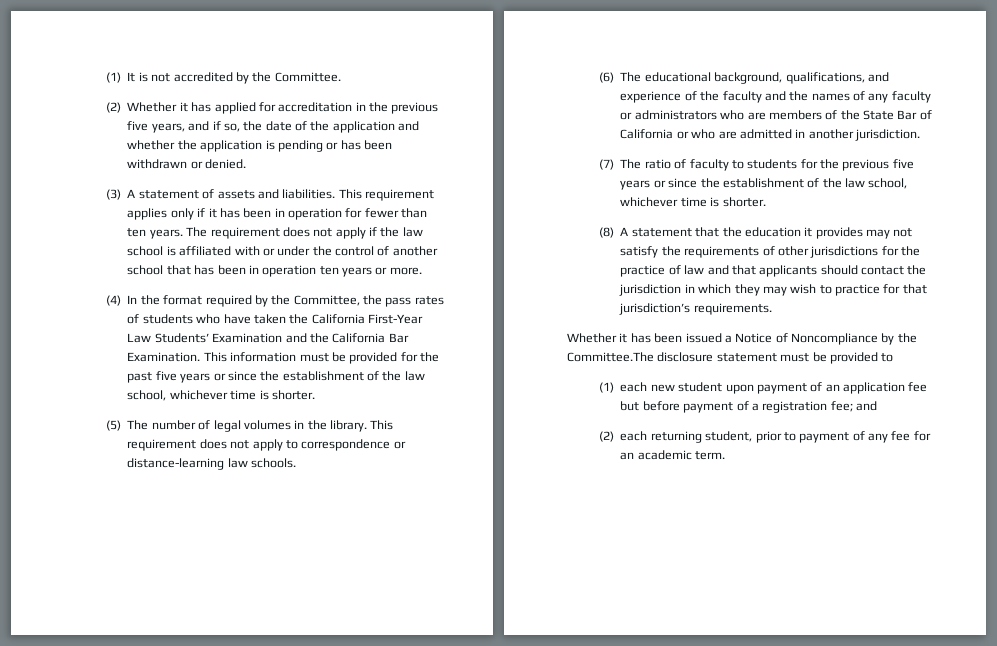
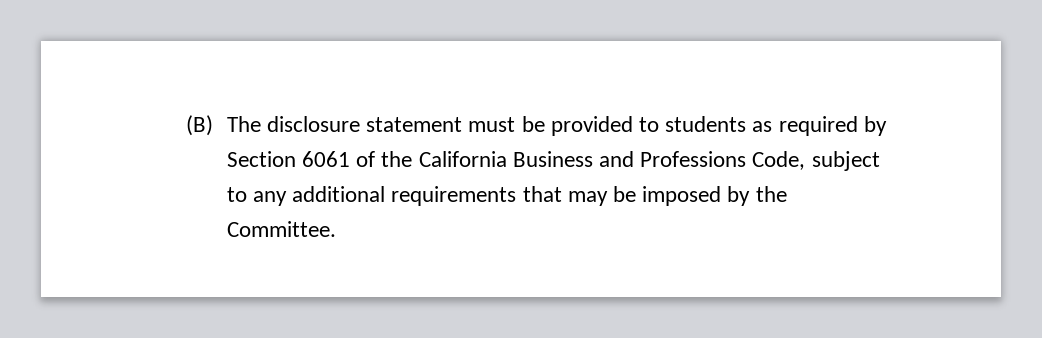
[106,72,341,84] [106,102,439,114] [127,121,420,133] [127,140,393,152] [127,159,247,169] [106,189,435,201] [127,208,428,220] [127,227,423,239] [127,246,438,256] [127,265,422,277] [106,295,444,307] [127,314,424,324] [127,333,409,343] [127,352,440,364] [127,371,425,383] [127,390,315,401] [106,420,394,432] [127,439,406,451] [127,458,297,470] [599,72,889,84] [620,91,931,103] [620,110,932,120] [620,129,921,141] [599,159,914,171] [620,178,908,190] [620,197,766,207] [599,227,913,239] [620,246,921,258] [620,265,927,277] [619,284,927,296] [619,303,772,315] [567,333,917,345] [567,352,655,362] (1) It is not accredited by the Committee. // (2) Whether it has applied for accreditation in the previous five years, and if so, the date of the application and whether the application is pending or has been withdrawn or denied. // (3) A statement of assets and liabilities. This requirement applies only if it has been in operation for fewer than ten years. The requirement does not apply if the law school is affiliated with or under the control of another school that has been in operation ten years or more. // (4) In the format required by the Committee, the pass rates of students who have taken the California First-Year Law Students’ Examination and the California Bar Examination. This information must be provided for the past five years or since the establishment of the law school, whichever time is shorter. // (5) The number of legal volumes in the library. This requirement does not apply to correspondence or distance-learning law schools. // (6) The educational background, qualifications, and experience of the faculty and the names of any faculty or administrators who are members of the State Bar of California or who are admitted in another jurisdiction. // (7) The ratio of faculty to students for the previous five years or since the establishment of the law school, whichever time is shorter. // (8) A statement that the education it provides may not satisfy the requirements of other jurisdictions for the practice of law and that applicants should contact the jurisdiction in which they may wish to practice for that jurisdiction’s requirements. // Whether it has been issued a Notice of Noncompliance by the Committee.The -> [185,115,261,136] (B) The
[599,382,928,394] [620,401,878,413] [599,431,931,443] [620,450,726,460] // (1) each new student upon payment of an application fee but before payment of a registration fee; and // (2) each returning student, prior to payment of any fee for an academic term. -> [665,116,887,136] [226,151,880,171] [226,186,787,206] [226,221,336,237] students as required by Section 6061 of the California Business and Professions Code, subject to any additional requirements that may be imposed by the Committee.

